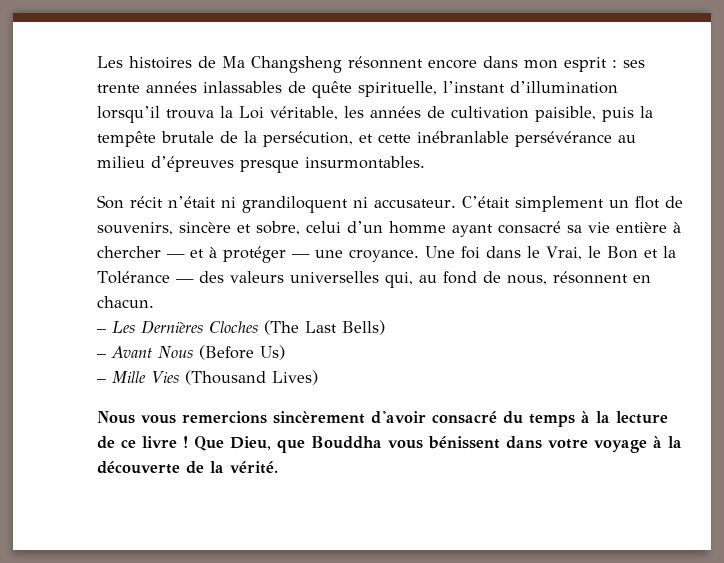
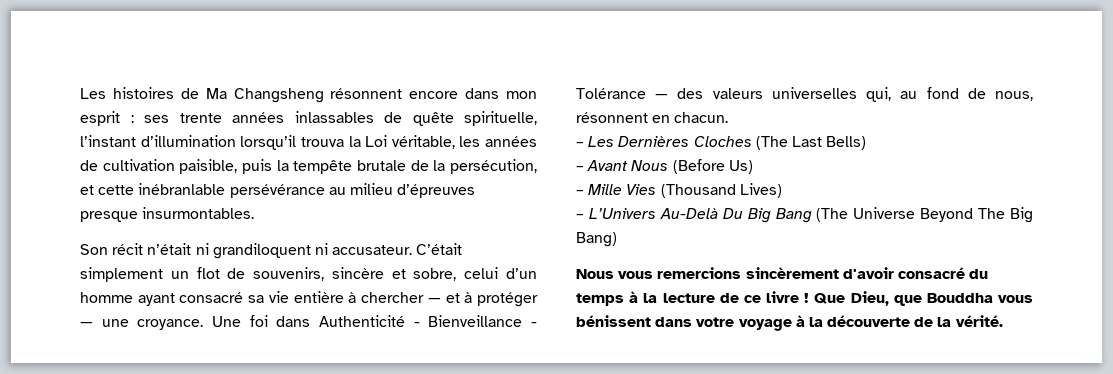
[527,246,676,260] le Vrai, le Bon et la -> [319,315,537,327] Authenticité - Bienveillance -
(318, 377) none -> [576,207,1033,223] [576,232,617,247] // – L’Univers Au-Delà Du Big Bang (The Universe Beyond The Big Bang)

